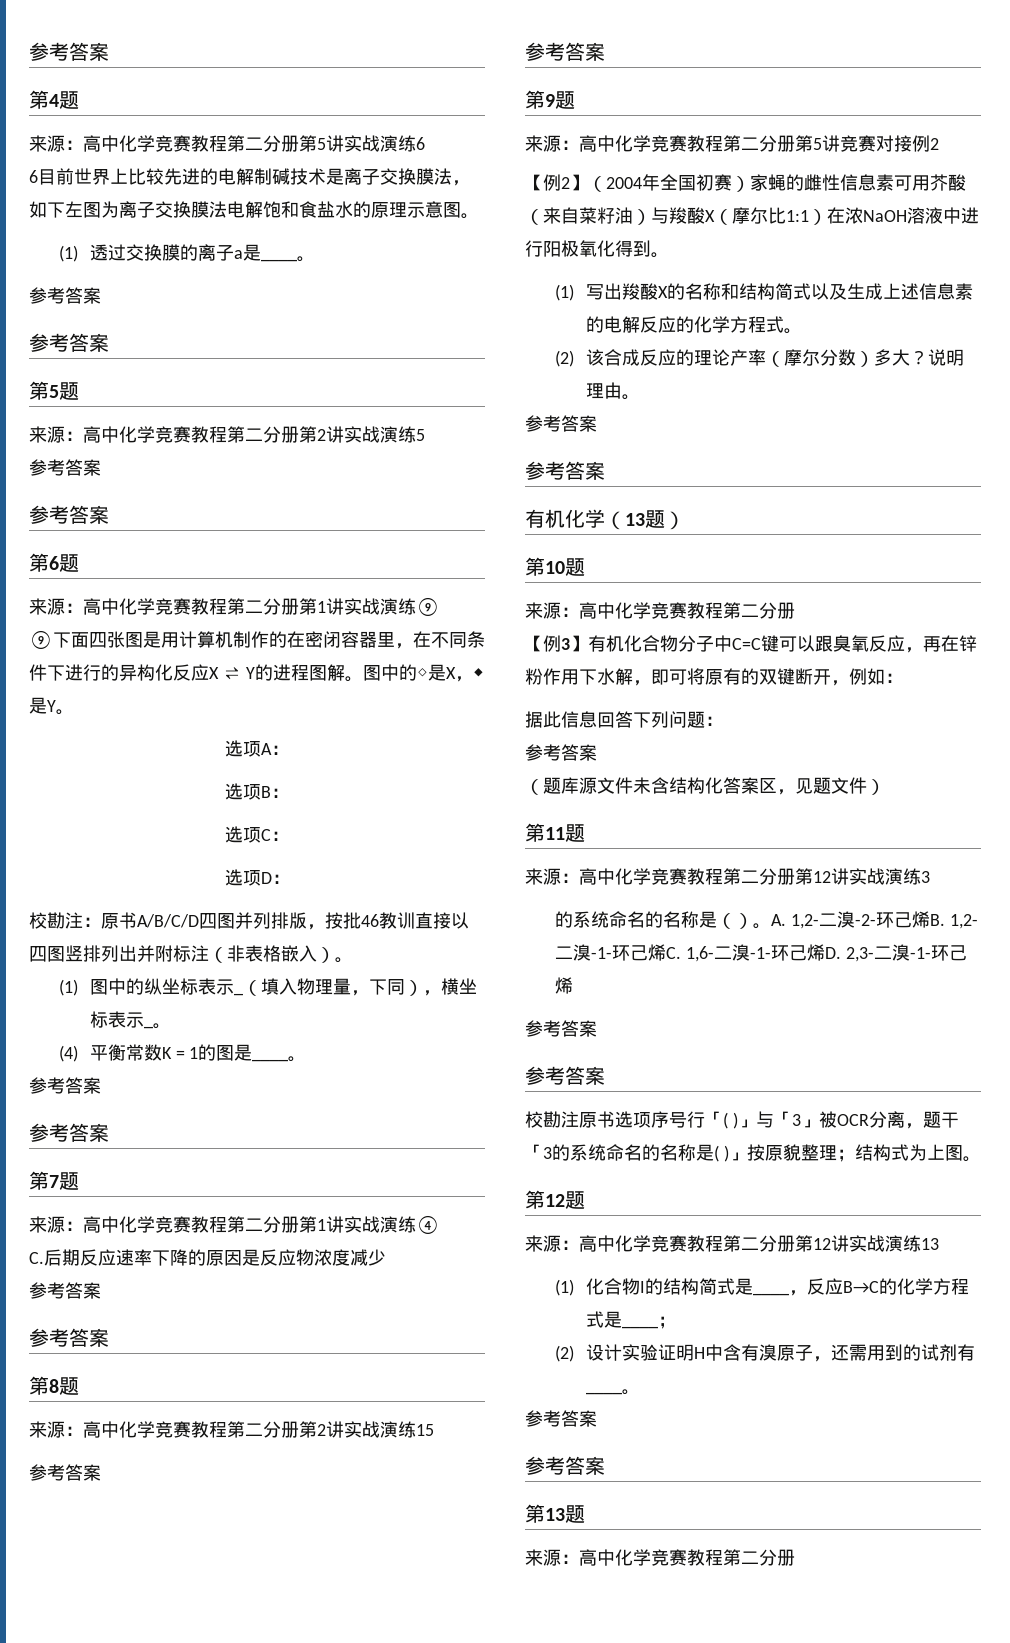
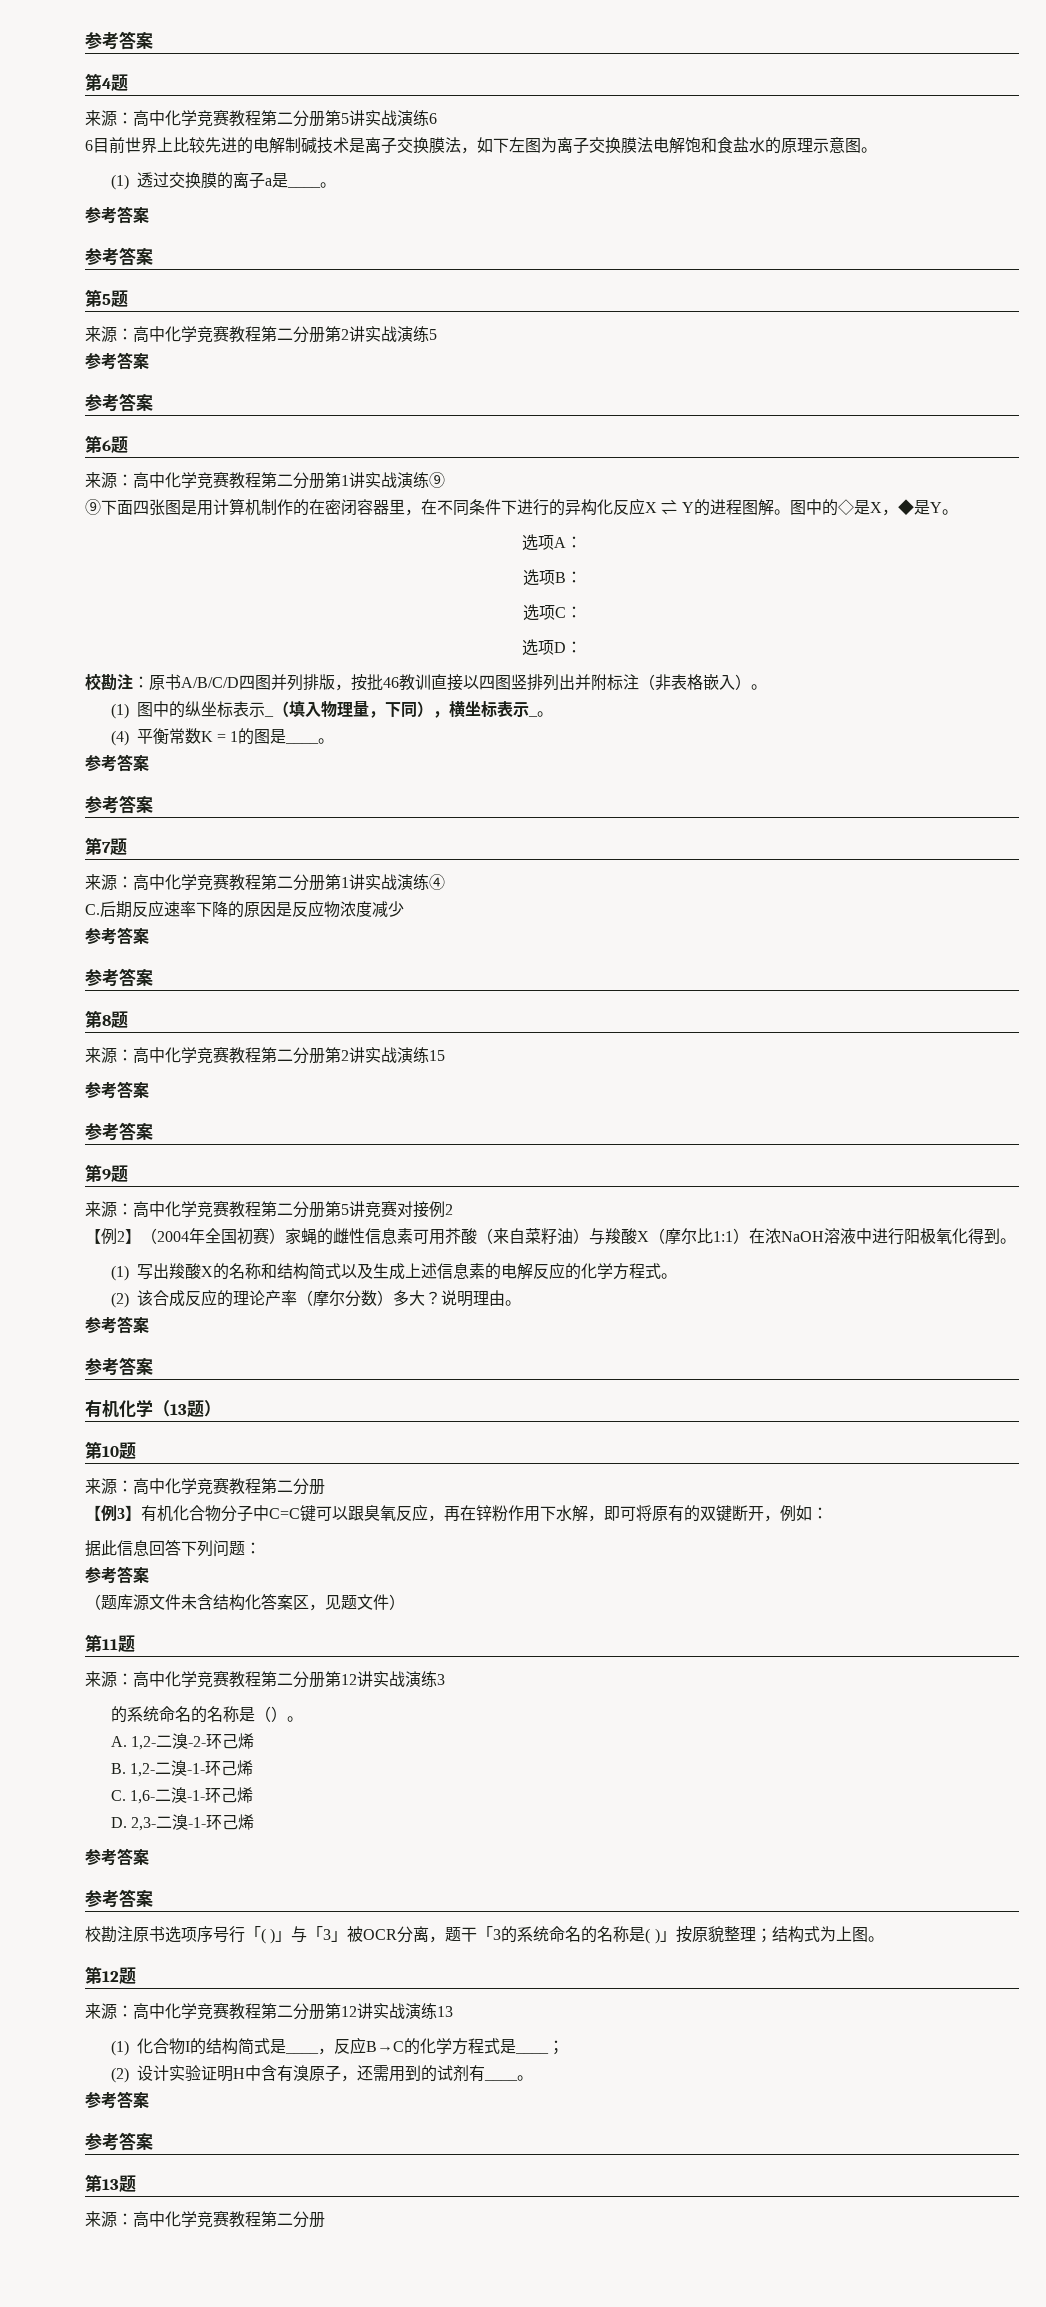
(772, 926) none -> (303, 1719) //
(931, 919) none -> (255, 1741) //
(667, 952) none -> (254, 1768) //
(826, 952) none -> (254, 1795) //

